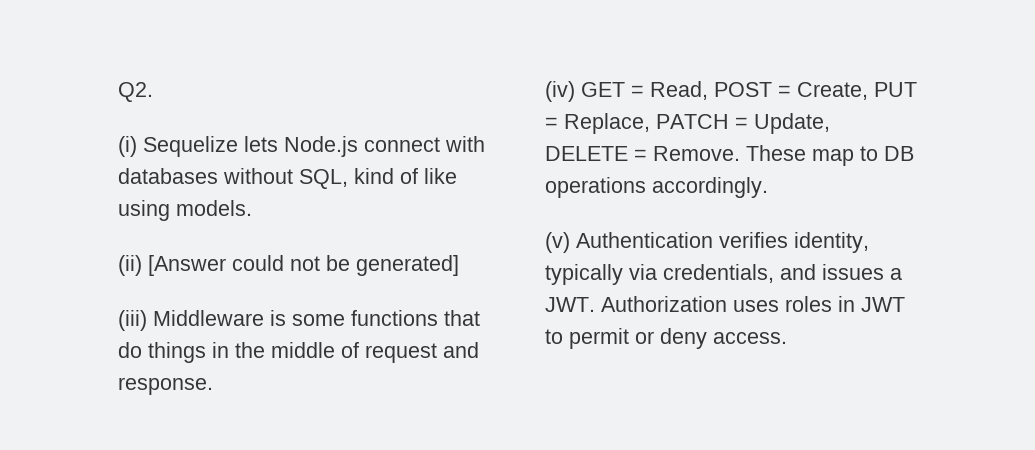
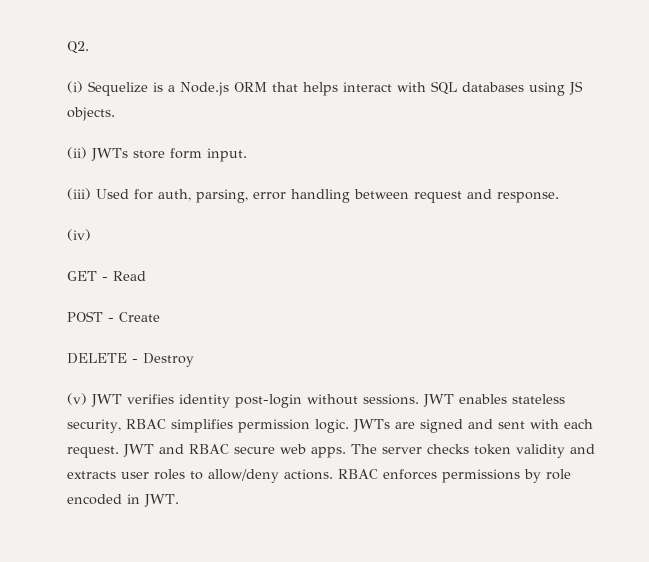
[244,136,485,157] [118,168,457,189] [118,200,252,221] [118,255,459,276] [118,310,480,331] [118,342,479,363] [118,377,213,395] [545,81,917,102] [545,113,830,134] [545,145,914,166] [545,177,768,198] [545,232,869,253] [545,264,902,285] [545,296,905,312] [545,328,787,349] lets Node.js connect with databases without SQL, kind of like using models. // (ii) [Answer could not be generated] // (iii) Middleware is some functions that do things in the middle of request and response. // (iv) GET = Read, POST = Create, PUT = Replace, PATCH = Update, DELETE = Remove. These map to DB operations accordingly. // (v) Authentication verifies identity, typically via credentials, and issues a JWT. Authorization uses roles in JWT to permit or deny access. -> [153,81,583,96] [67,107,115,121] [67,147,247,162] [67,188,559,203] [67,229,91,241] [67,271,146,281] [67,311,160,322] [67,353,194,367] [67,393,565,408] [67,419,593,433] [67,444,595,458] [67,469,571,483] [67,494,179,507] is a Node.js ORM that helps interact with SQL databases using JS objects. // (ii) JWTs store form input. // (iii) Used for auth, parsing, error handling between request and response. // (iv) // GET - Read // POST - Create // DELETE - Destroy // (v) JWT verifies identity post-login without sessions. JWT enables stateless security, RBAC simplifies permission logic. JWTs are signed and sent with each request. JWT and RBAC secure web apps. The server checks token validity and extracts user roles to allow/deny actions. RBAC enforces permissions by role encoded in JWT.

